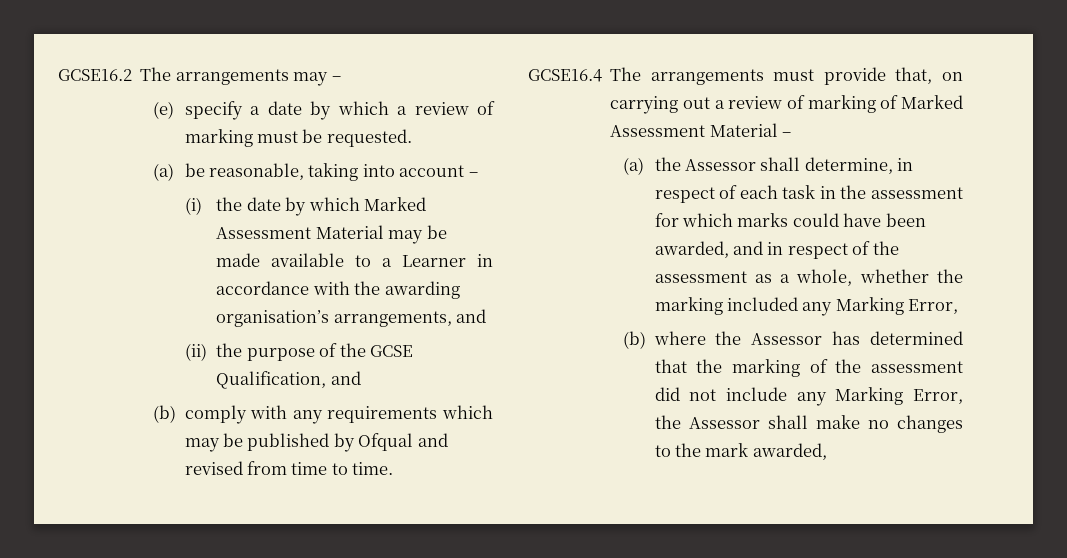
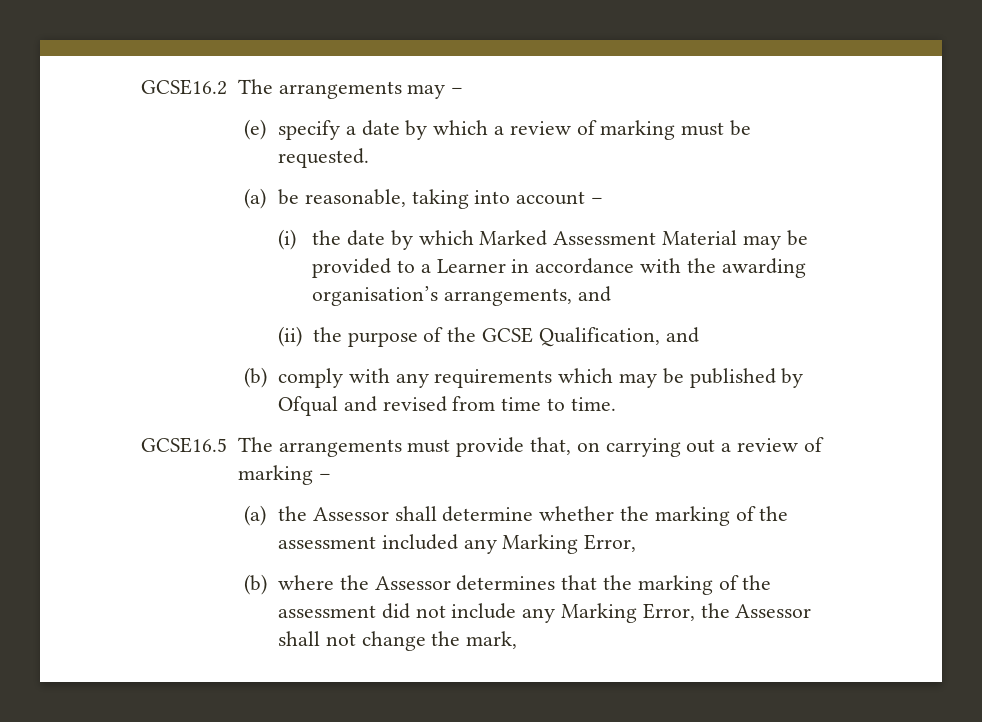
[216,253,345,267] made available -> [312,258,392,278] provided
[528,69,602,82] GCSE16.4 -> [141,437,227,453] GCSE16.5
[880,95,963,109] [610,123,778,137] of Marked Assessment Material -> (313, 475) none
[804,157,914,174] [654,185,963,203] [654,213,926,227] [654,241,899,259] [654,269,963,286] [654,297,723,315] determine, in respect of each task in the assessment for which marks could have been awarded, and in respect of the assessment as a whole, whether the marking -> [442,506,789,526] [277,536,376,549] determine whether the marking of the assessment
[832,331,963,345] has determined -> [456,575,556,591] determines
[815,415,963,433] [654,443,827,460] make no changes to the mark awarded, -> [325,631,518,651] not change the mark,

